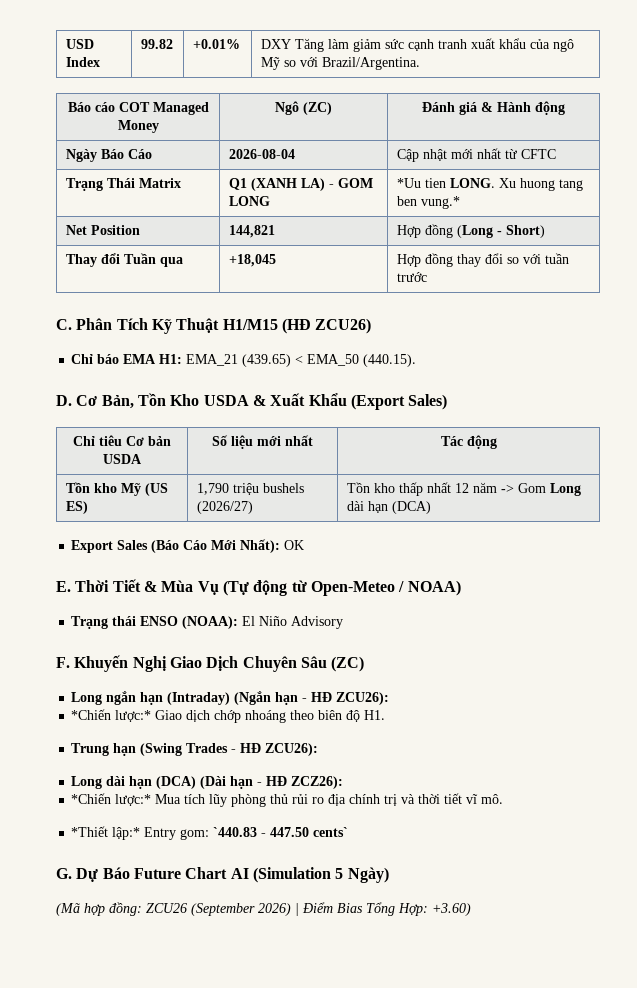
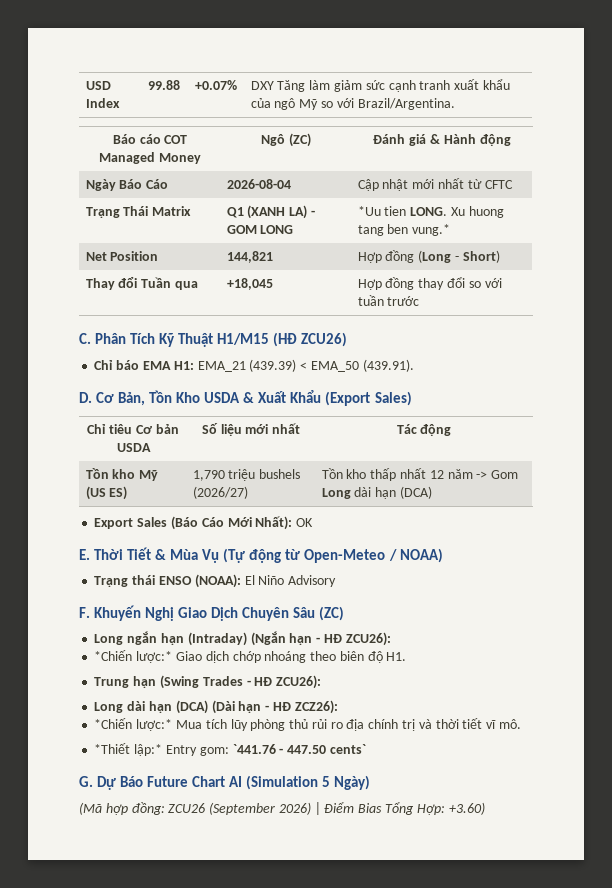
[140,39,173,49] [192,39,240,49] 99.82 | +0.01% -> [147,80,180,90] [194,80,237,90] 99.88 | +0.07%
[242,354,292,367] (439.65) -> [249,359,297,372] (439.39)
[363,354,417,367] (440.15). -> [362,359,414,372] (439.91).
[213,827,258,837] `440.83 -> [232,744,276,754] `441.76

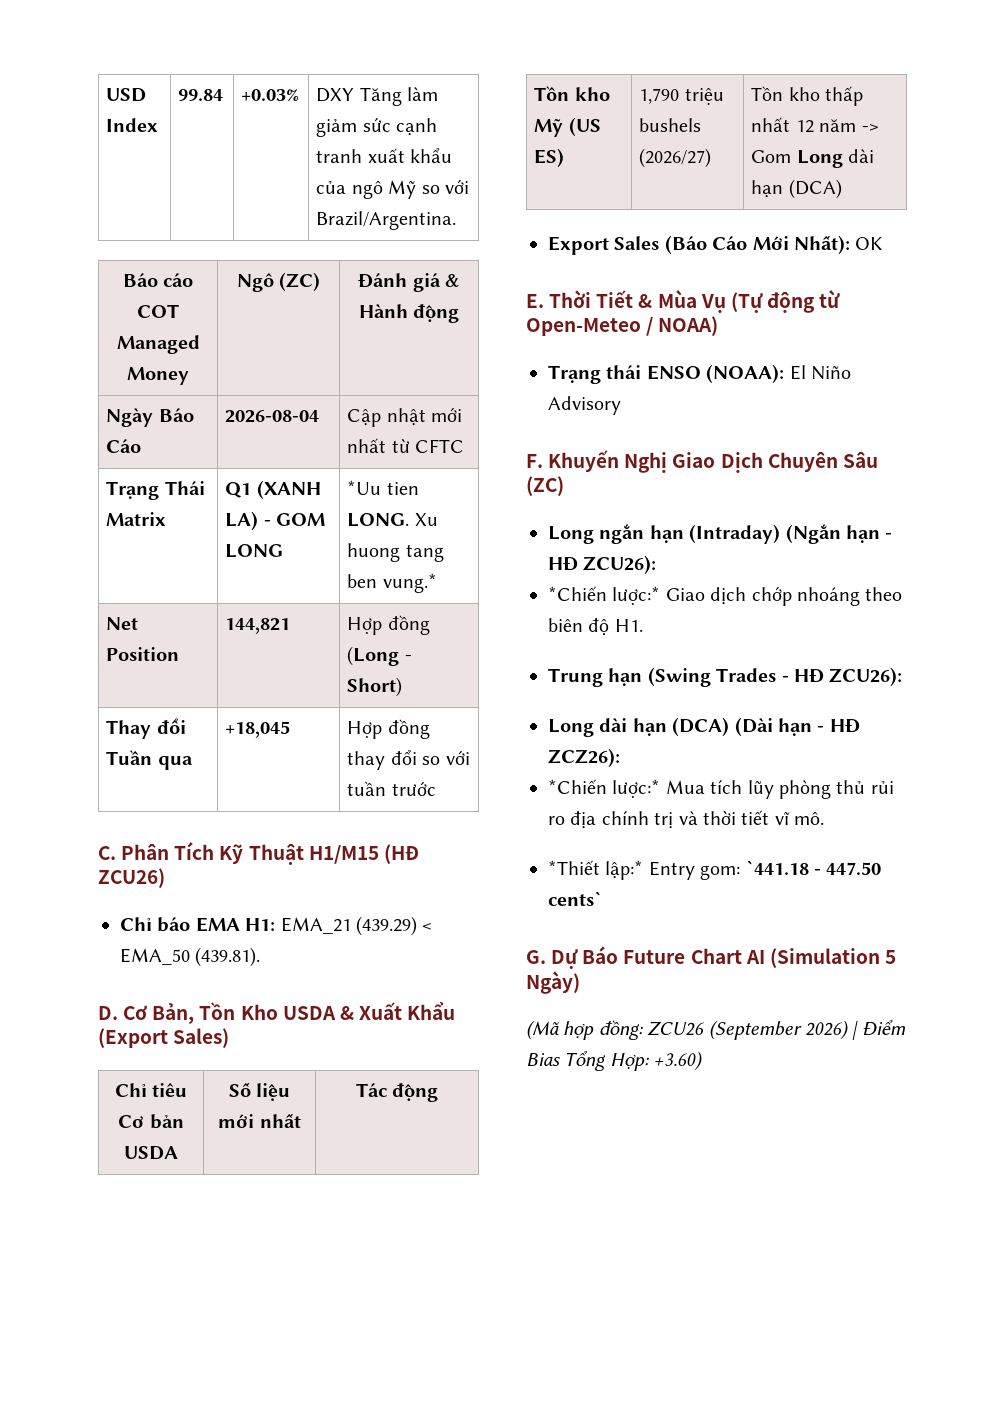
[147,80,180,90] [194,80,237,90] 99.88 | +0.07% -> [178,89,224,101] [241,89,300,101] 99.84 | +0.03%
[249,359,297,372] (439.39) -> [356,916,417,936] (439.29)
[362,359,414,372] (439.91). -> [195,947,261,967] (439.81).
[232,744,276,754] `441.76 -> [745,860,809,875] `441.18

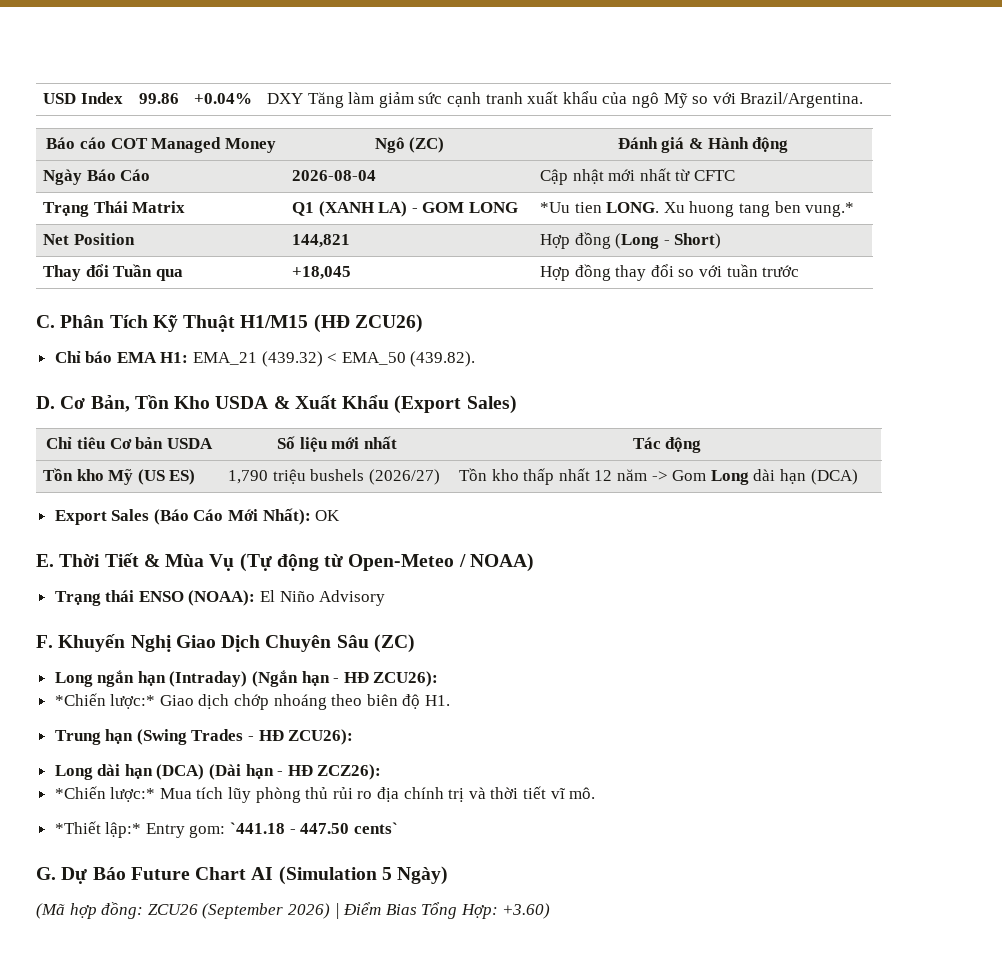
[178,89,224,101] [241,89,300,101] 99.84 | +0.03% -> [139,93,180,104] [194,93,253,104] 99.86 | +0.04%
[356,916,417,936] (439.29) -> [261,351,323,367] (439.32)
[195,947,261,967] (439.81). -> [410,351,476,367] (439.82).

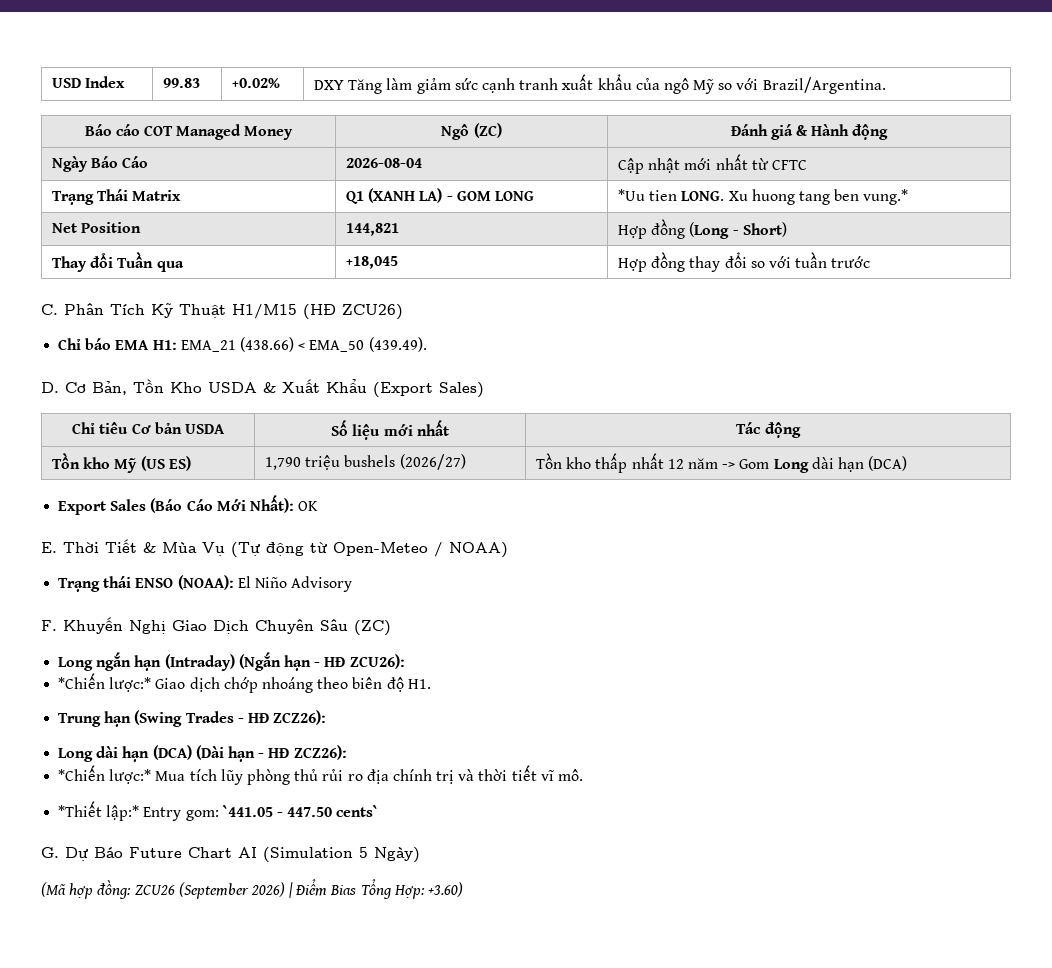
[139,93,180,104] [194,93,253,104] 99.86 | +0.04% -> [163,78,201,88] [232,78,281,88] 99.83 | +0.02%
[261,351,323,367] (439.32) -> [239,337,294,352] (438.66)
[410,351,476,367] (439.82). -> [368,337,427,352] (439.49).
[288,729,354,745] ZCU26): -> [273,710,327,725] ZCZ26):
[230,822,286,834] `441.18 -> [221,805,273,817] `441.05

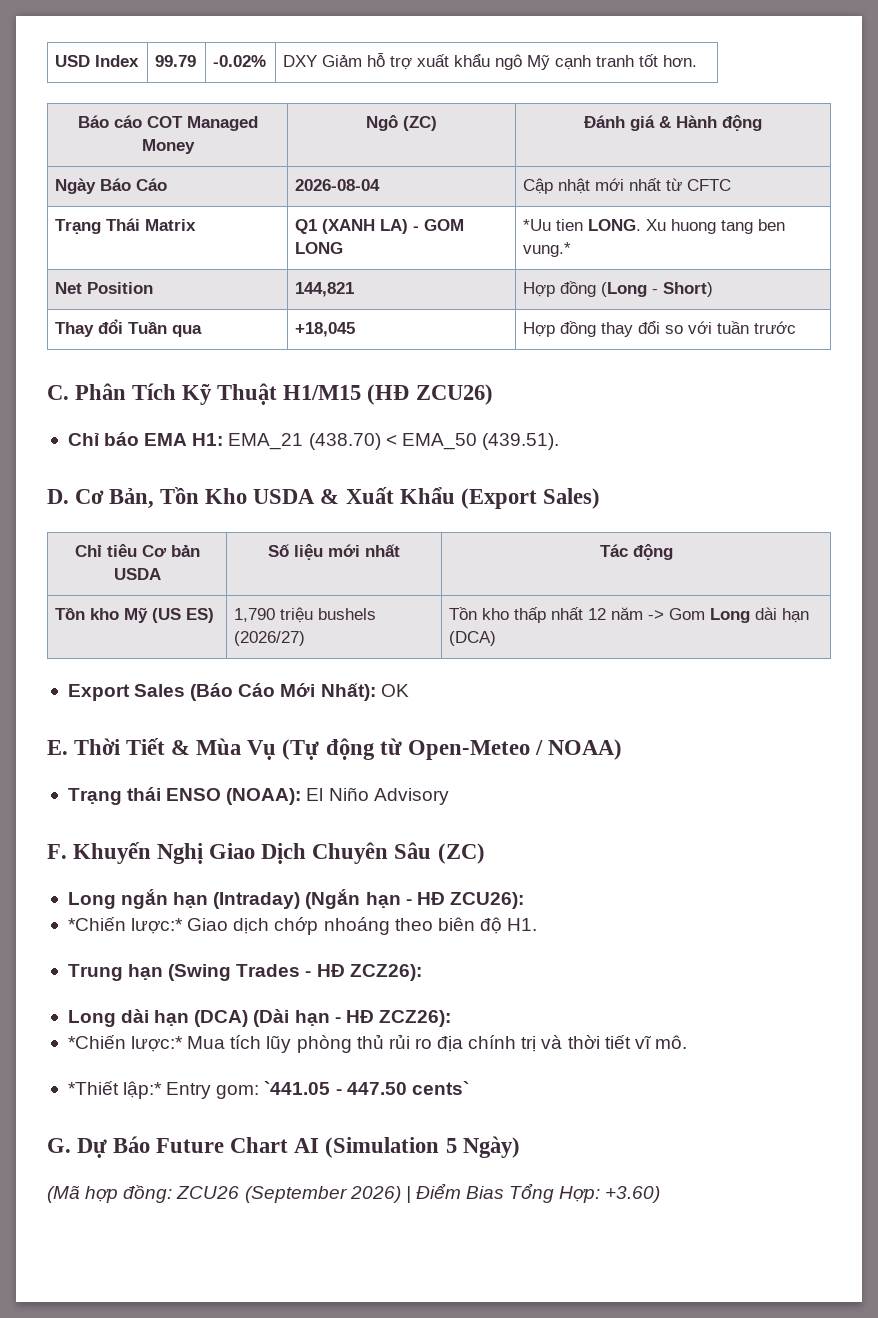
[163,78,201,88] [232,78,281,88] 99.83 | +0.02% -> [154,55,196,67] [212,55,266,67] 99.79 | -0.02%
[348,74,886,94] Tăng làm giảm sức cạnh tranh xuất khẩu của ngô Mỹ so với Brazil/Argentina. -> [321,53,697,70] Giảm hỗ trợ xuất khẩu ngô Mỹ cạnh tranh tốt hơn.
[239,337,294,352] (438.66) -> [308,433,381,450] (438.70)
[368,337,427,352] (439.49). -> [481,433,559,450] (439.51).

